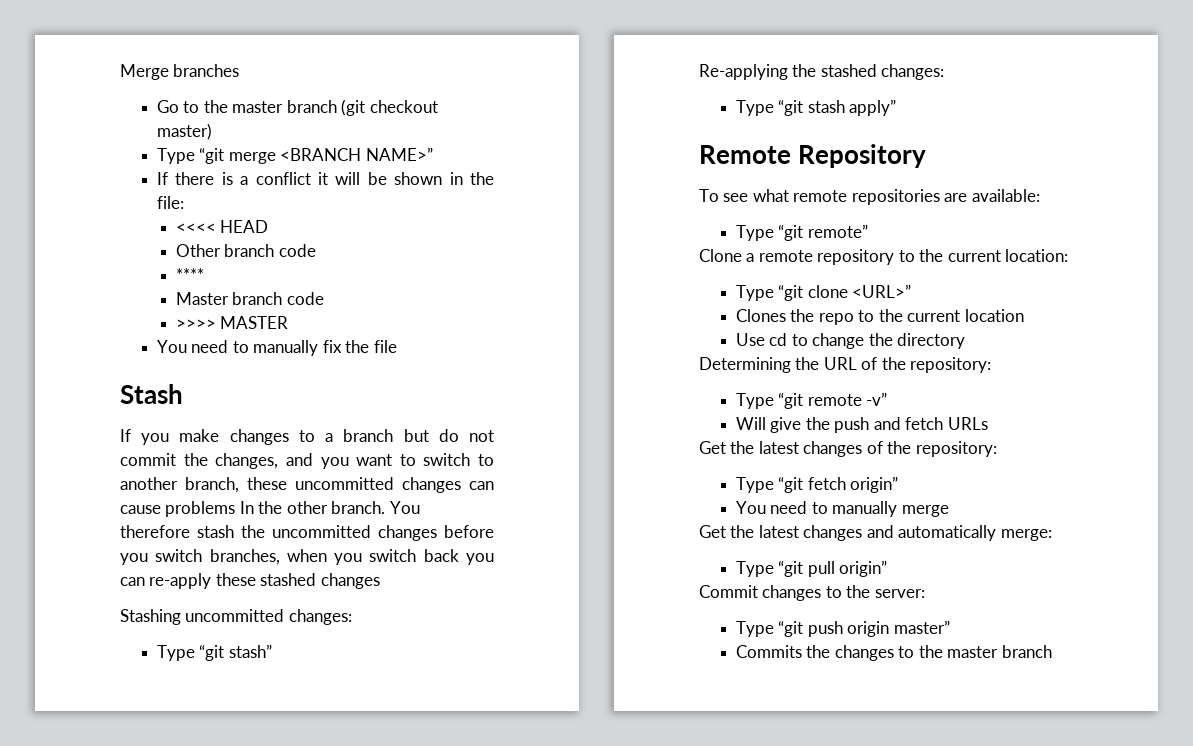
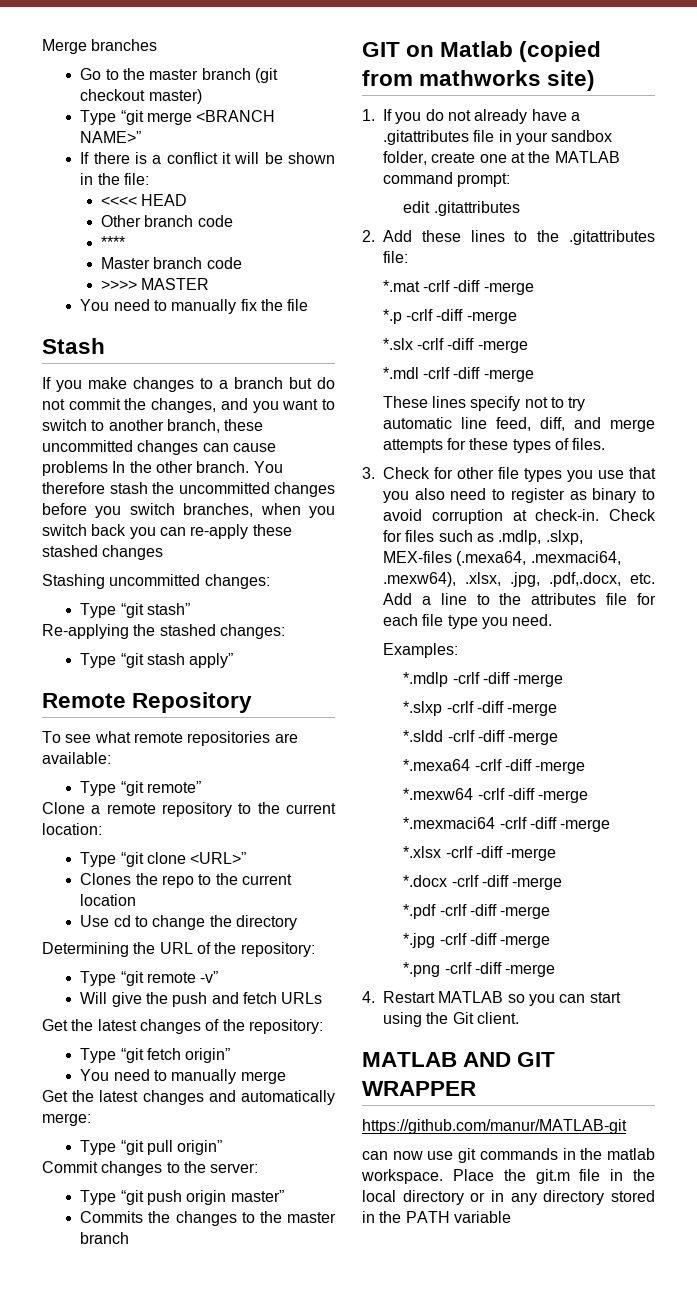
(1052, 651) none -> [362,41,602,62] [362,70,596,91] [362,109,580,124] [383,130,613,145] [383,151,620,165] [383,172,511,187] [403,201,520,216] [362,230,655,245] [383,251,408,263] [382,280,534,295] [382,309,517,324] [382,338,528,353] [382,367,534,382] [382,396,586,411] [382,417,655,432] [382,438,606,453] [362,467,656,482] [383,488,655,503] [383,509,656,524] [383,530,583,545] [383,551,621,566] [383,572,655,587] [383,593,656,605] [383,614,553,629] [382,643,458,658] [403,672,564,687] [403,701,558,716] [403,730,559,745] [403,759,586,774] [403,788,589,803] [403,817,611,832] [403,846,557,861] [403,875,563,890] [403,904,551,919] [403,933,551,948] [403,962,556,977] [362,991,621,1006] [383,1012,519,1027] [362,1052,556,1067] [362,1081,476,1096] [362,1119,627,1134] [362,1148,655,1163] [361,1169,655,1184] [362,1190,656,1205] [362,1211,511,1223] // GIT on Matlab (copied from mathworks site) // 1. If you do not already have a .gitattributes file in your sandbox folder, create one at the MATLAB command prompt: // edit .gitattributes // 2. Add these lines to the .gitattributes file: // *.mat -crlf -diff -merge // *.p -crlf -diff -merge // *.slx -crlf -diff -merge // *.mdl -crlf -diff -merge // These lines specify not to try automatic line feed, diff, and merge attempts for these types of files. // 3. Check for other file types you use that you also need to register as binary to avoid corruption at check-in. Check for files such as .mdlp, .slxp, MEX-files (.mexa64, .mexmaci64, .mexw64), .xlsx, .jpg, .pdf,.docx, etc. Add a line to the attributes file for each file type you need. // Examples: // *.mdlp -crlf -diff -merge // *.slxp -crlf -diff -merge // *.sldd -crlf -diff -merge // *.mexa64 -crlf -diff -merge // *.mexw64 -crlf -diff -merge // *.mexmaci64 -crlf -diff -merge // *.xlsx -crlf -diff -merge // *.docx -crlf -diff -merge // *.pdf -crlf -diff -merge // *.jpg -crlf -diff -merge // *.png -crlf -diff -merge // 4. Restart MATLAB so you can start using the Git client. // MATLAB AND GIT WRAPPER // https://github.com/manur/MATLAB-git // can now use git commands in the matlab workspace. Place the git.m file in the local directory or in any directory stored in the PATH variable

